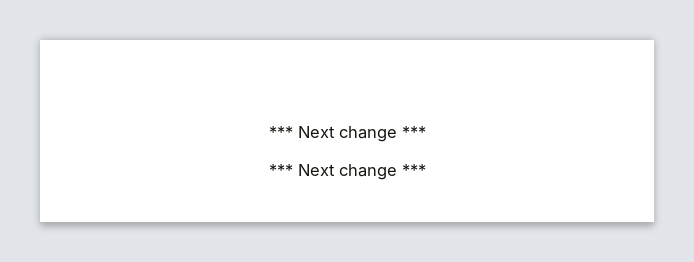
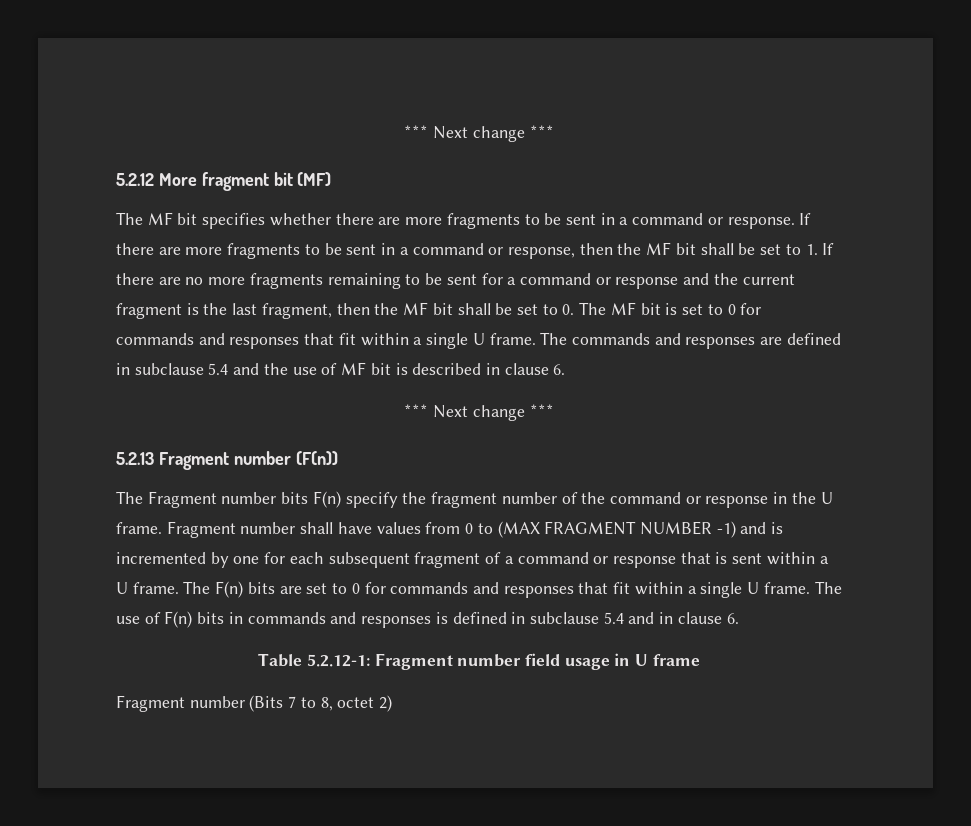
[268,126,426,142] [268,164,426,180] *** Next change *** // *** Next change *** -> [404,125,554,142] [116,172,332,191] [116,212,812,229] [116,242,835,259] [116,273,795,289] [116,302,762,319] [116,332,841,349] [116,362,566,375] [404,404,554,421] [116,451,338,470] [116,491,833,508] [116,521,784,538] [116,552,829,568] [116,581,842,598] [116,611,739,628] [258,653,700,670] [116,695,393,712] *** Next change *** // 5.2.12 More fragment bit (MF) // The MF bit specifies whether there are more fragments to be sent in a command or response. If there are more fragments to be sent in a command or response, then the MF bit shall be set to 1. If there are no more fragments remaining to be sent for a command or response and the current fragment is the last fragment, then the MF bit shall be set to 0. The MF bit is set to 0 for commands and responses that fit within a single U frame. The commands and responses are defined in subclause 5.4 and the use of MF bit is described in clause 6. // *** Next change *** // 5.2.13 Fragment number (F(n)) // The Fragment number bits F(n) specify the fragment number of the command or response in the U frame. Fragment number shall have values from 0 to (MAX FRAGMENT NUMBER -1) and is incremented by one for each subsequent fragment of a command or response that is sent within a U frame. The F(n) bits are set to 0 for commands and responses that fit within a single U frame. The use of F(n) bits in commands and responses is defined in subclause 5.4 and in clause 6. // Table 5.2.12-1: Fragment number field usage in U frame // Fragment number (Bits 7 to 8, octet 2)

